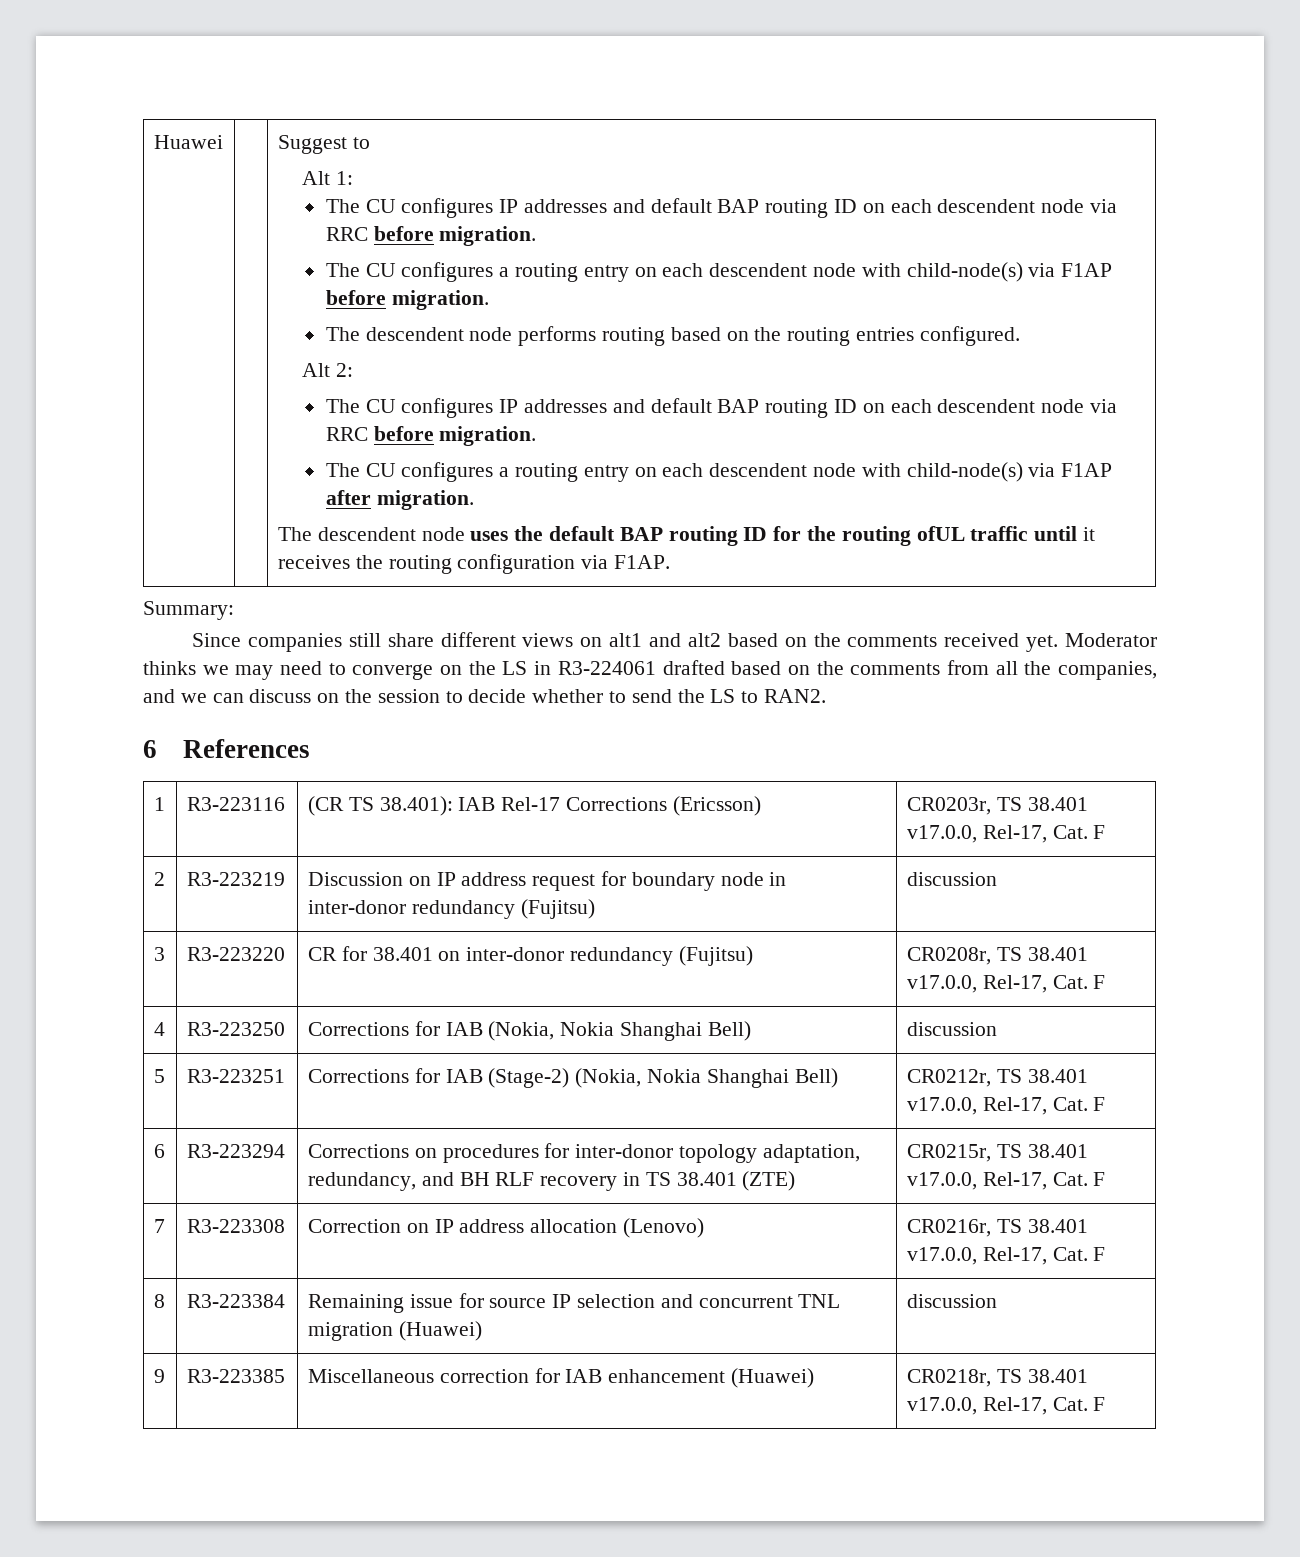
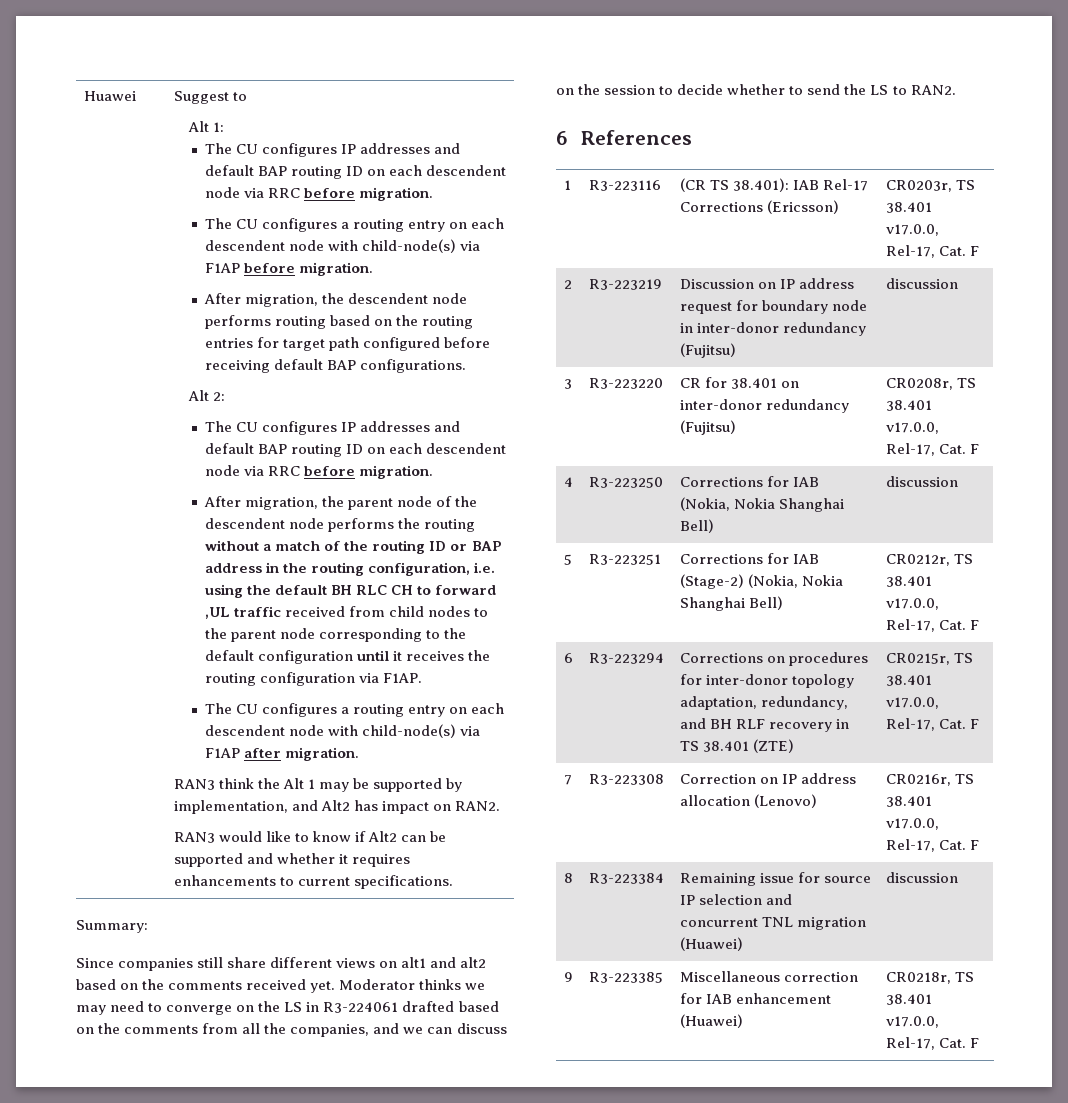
[325,327,360,341] The -> [204,293,345,307] After migration, the
[919,326,1020,346] configured. -> [257,337,491,351] [205,359,467,373] for target path configured before receiving default BAP configurations.
(537, 436) none -> [204,496,478,510] [205,518,476,532] [205,540,502,554] [205,562,496,576] [205,584,497,598] [205,606,489,619] [205,628,467,642] [205,650,491,664] [205,672,423,686] // After migration, the parent node of the descendent node performs the routing without a match of the routing ID or BAP address in the routing configuration, i.e. using the default BH RLC CH to forward ,UL traffic received from child nodes to the parent node corresponding to the default configuration until it receives the routing configuration via F1AP.
[277,526,1096,546] [277,554,670,574] The descendent node uses the default BAP routing ID for the routing ofUL traffic until it receives the routing configuration via F1AP. -> [173,778,462,792] [173,800,500,814] [173,831,446,843] [173,853,410,867] [173,875,453,889] RAN3 think the Alt 1 may be supported by implementation, and Alt2 has impact on RAN2. // RAN3 would like to know if Alt2 can be supported and whether it requires enhancements to current specifications.

